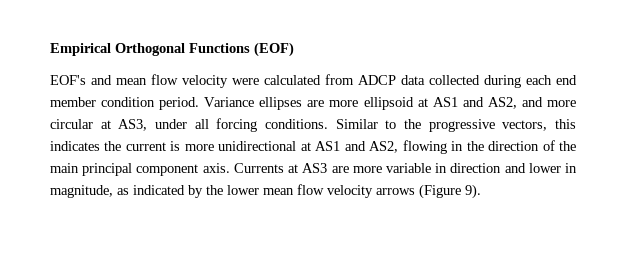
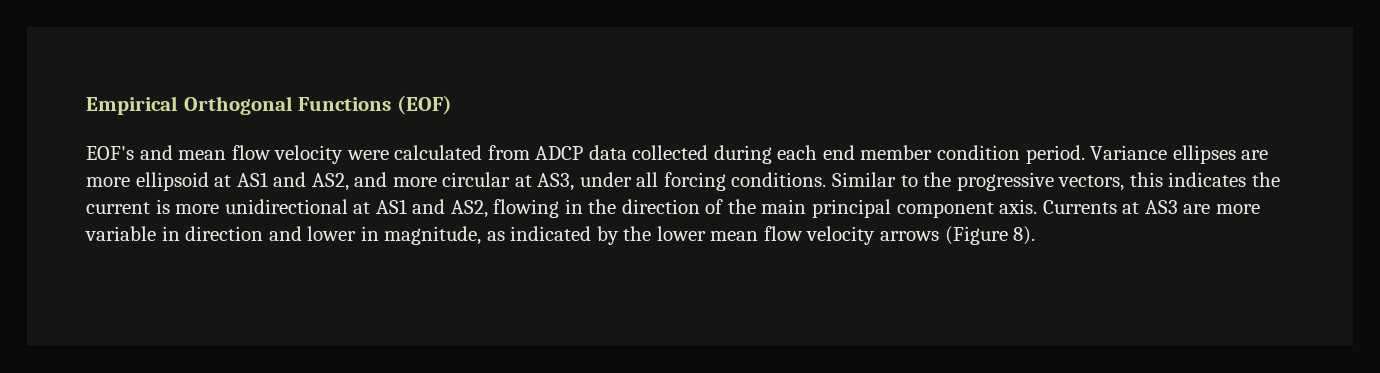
[465,184,481,199] 9). -> [1013,226,1036,245] 8).

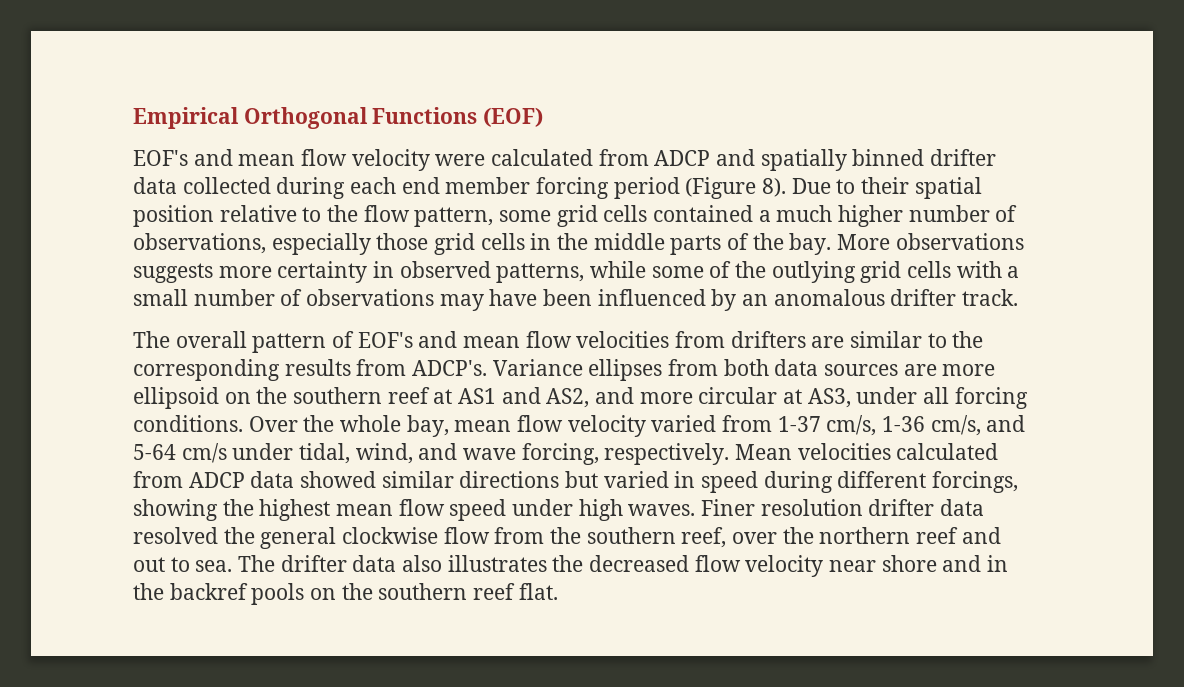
(584, 153) none -> [716,149,997,171] and spatially binned drifter
[937,145,1269,164] [86,172,209,191] condition period. Variance ellipses are more ellipsoid -> [536,177,982,199] [133,205,1018,227] [133,233,1024,255] [133,261,1020,283] [133,289,1019,311] [133,331,984,353] [133,359,996,381] [133,387,430,409] forcing period (Figure 8). Due to their spatial position relative to the flow pattern, some grid cells contained a much higher number of observations, especially those grid cells in the middle parts of the bay. More observations suggests more certainty in observed patterns, while some of the outlying grid cells with a small number of observations may have been influenced by an anomalous drifter track. // The overall pattern of EOF's and mean flow velocities from drifters are similar to the corresponding results from ADCP's. Variance ellipses from both data sources are more ellipsoid on the southern reef
[832,172,1280,191] [86,199,1260,218] [85,226,1036,245] Similar to the progressive vectors, this indicates the current is more unidirectional at AS1 and AS2, flowing in the direction of the main principal component axis. Currents at AS3 are more variable in direction and lower in magnitude, as indicated by the lower mean flow velocity arrows (Figure 8). -> [248,415,1026,437] [133,443,999,465] [133,471,1019,493] [133,499,985,521] [133,527,1001,549] [133,555,1009,577] [133,583,558,605] Over the whole bay, mean flow velocity varied from 1-37 cm/s, 1-36 cm/s, and 5-64 cm/s under tidal, wind, and wave forcing, respectively. Mean velocities calculated from ADCP data showed similar directions but varied in speed during different forcings, showing the highest mean flow speed under high waves. Finer resolution drifter data resolved the general clockwise flow from the southern reef, over the northern reef and out to sea. The drifter data also illustrates the decreased flow velocity near shore and in the backref pools on the southern reef flat.

